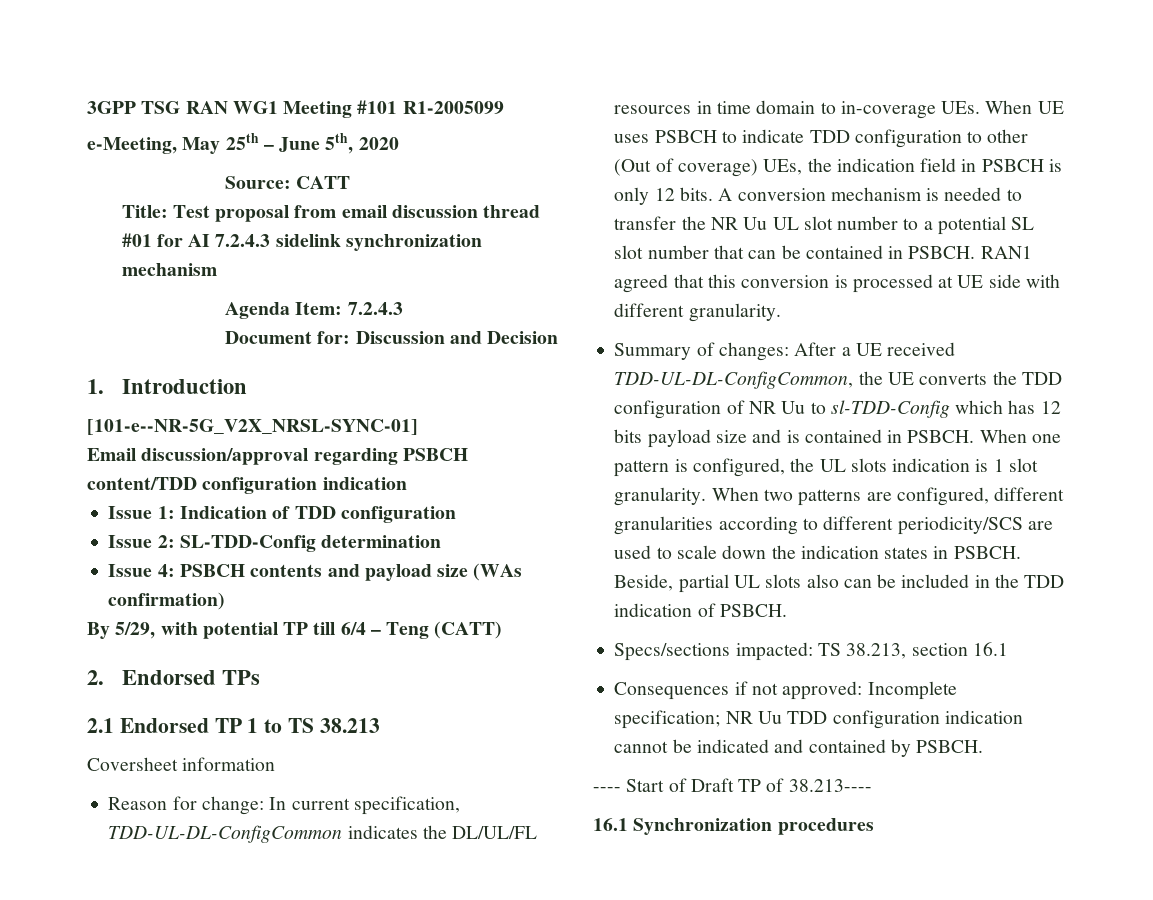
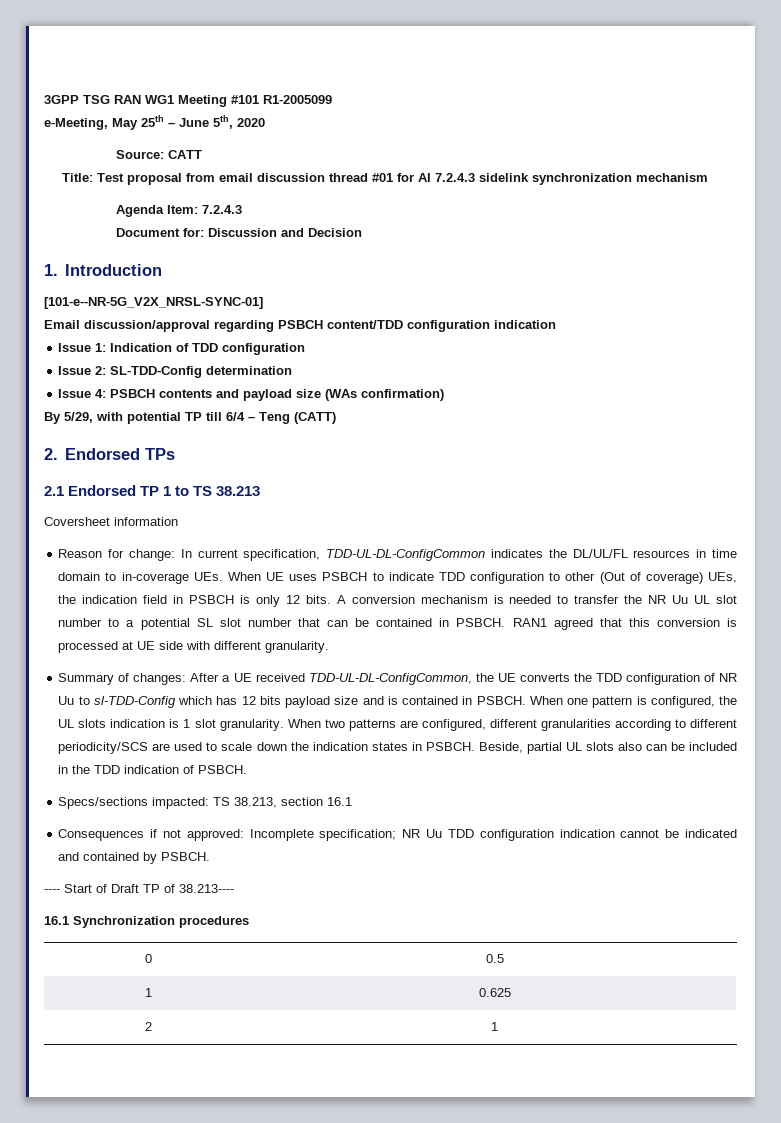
(874, 826) none -> [145,954,152,963] [485,954,504,963] [145,988,152,997] [478,988,511,997] [145,1022,152,1031] [491,1022,498,1031] // 0 | 0.5 // 1 | 0.625 // 2 | 1

